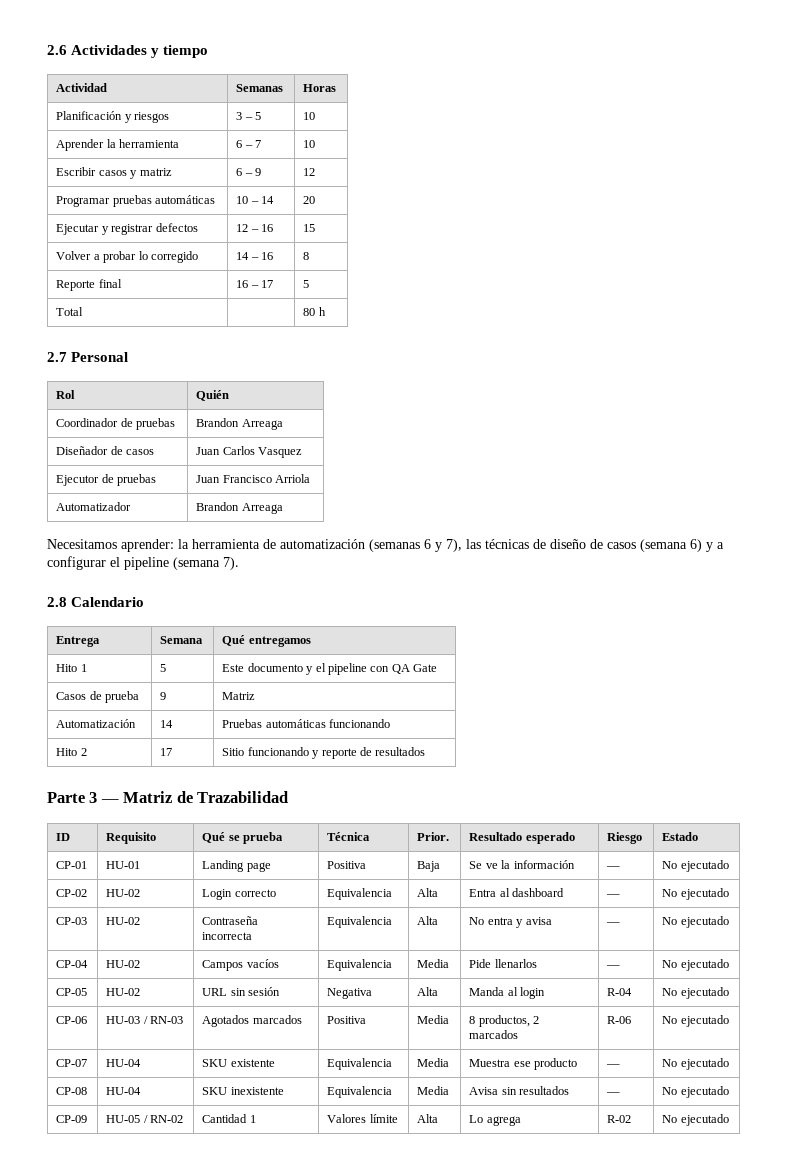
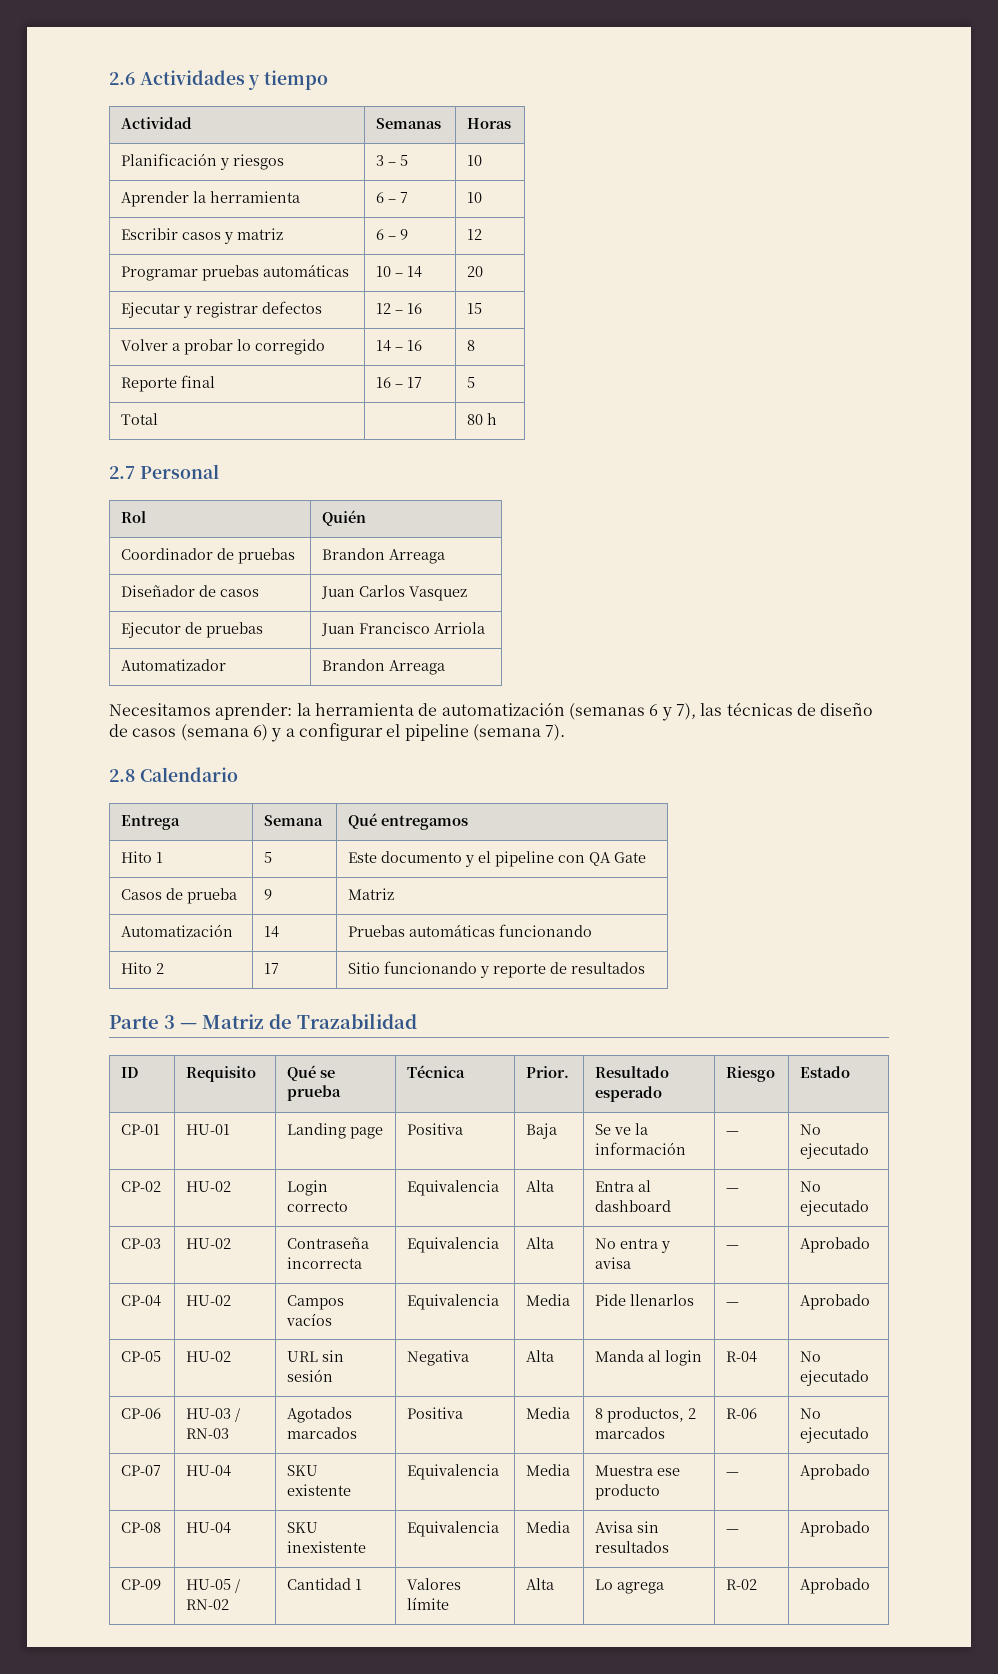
[662,916,729,928] No ejecutado -> [800,1237,871,1253] Aprobado
[662,959,729,971] No ejecutado -> [800,1294,871,1310] Aprobado
[662,1058,729,1070] No ejecutado -> [800,1464,871,1480] Aprobado
[662,1086,729,1098] No ejecutado -> [800,1521,871,1537] Aprobado
[662,1114,729,1126] No ejecutado -> [800,1578,871,1594] Aprobado

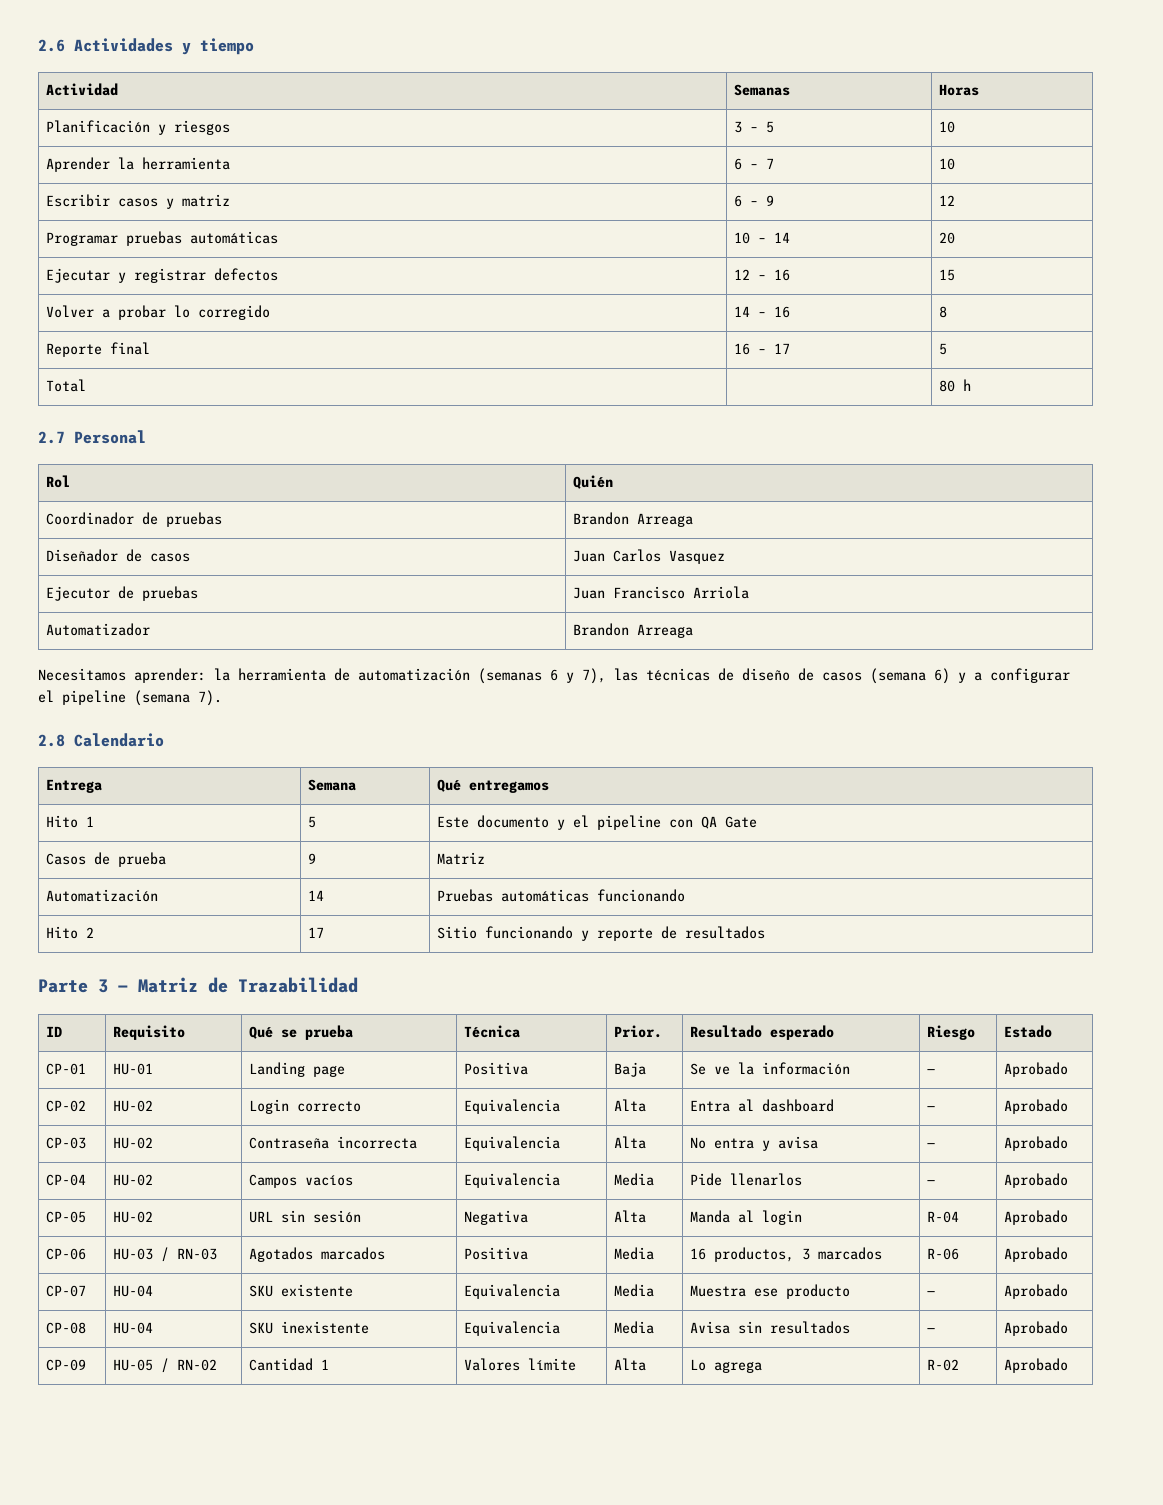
[800,1124,822,1135] [800,1143,870,1159] No ejecutado -> [1003,1062,1068,1077] Aprobado
[800,1181,822,1192] [800,1200,870,1216] No ejecutado -> [1003,1099,1068,1114] Aprobado
[800,1351,822,1362] [800,1370,870,1386] No ejecutado -> [1003,1210,1068,1225] Aprobado
[595,1407,697,1423] 8 productos, 2 -> [689,1247,810,1262] 16 productos, 3
[800,1408,822,1419] [800,1427,870,1443] No ejecutado -> [1003,1247,1068,1262] Aprobado

